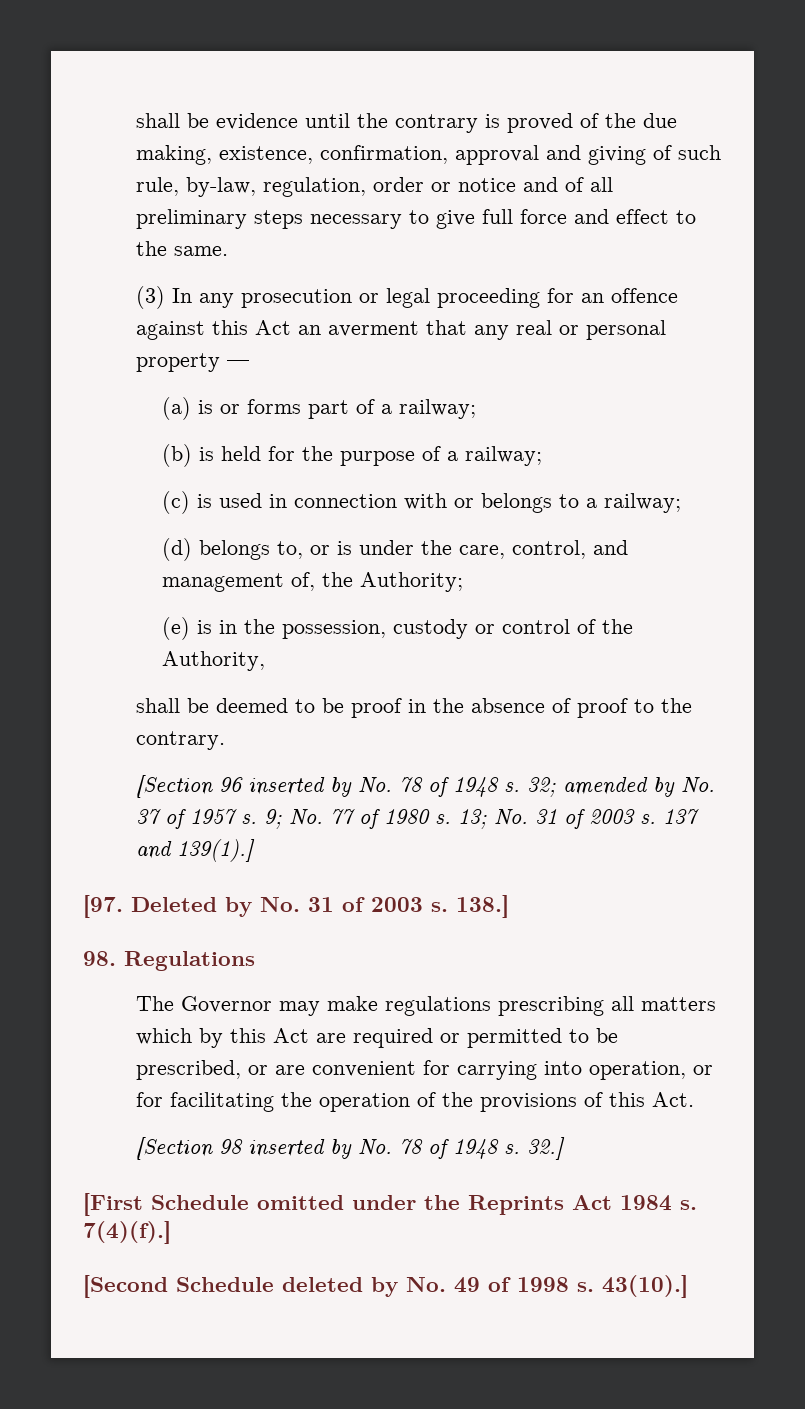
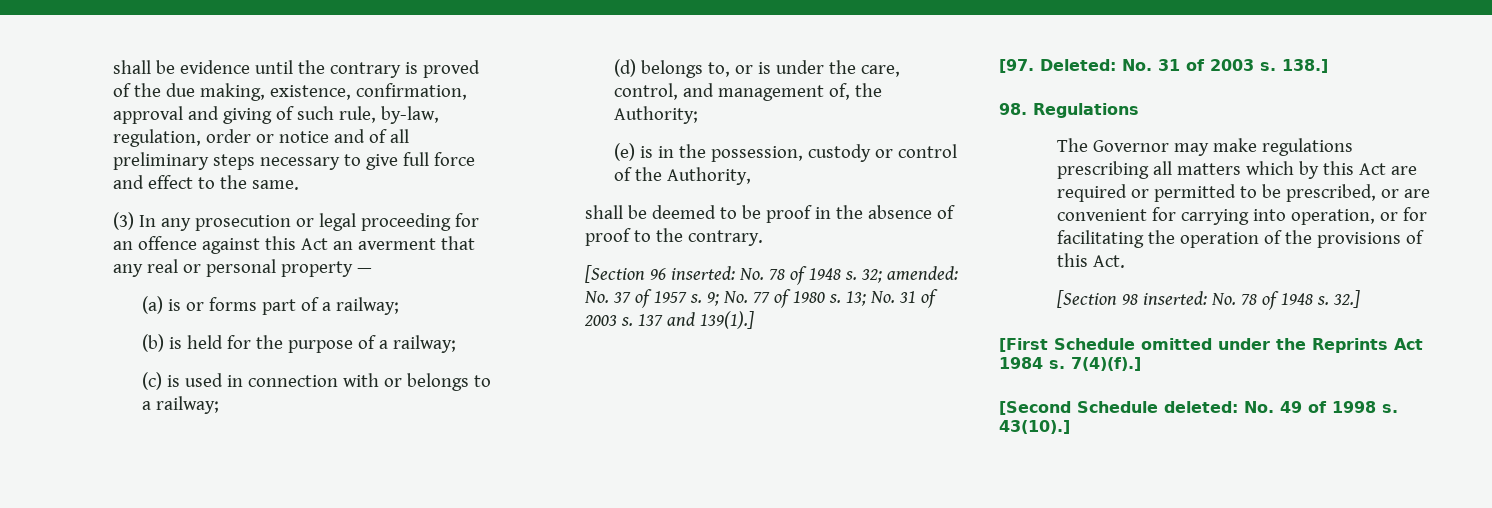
[247,777,352,797] inserted by -> [671,266,736,280] inserted:
[562,777,675,797] amended by -> [887,266,959,280] amended:
[131,897,252,917] Deleted by -> [1040,59,1116,71] Deleted:
[247,1139,352,1159] inserted by -> [1143,291,1208,305] inserted:
[282,1277,398,1297] deleted by -> [1164,401,1238,413] deleted:

